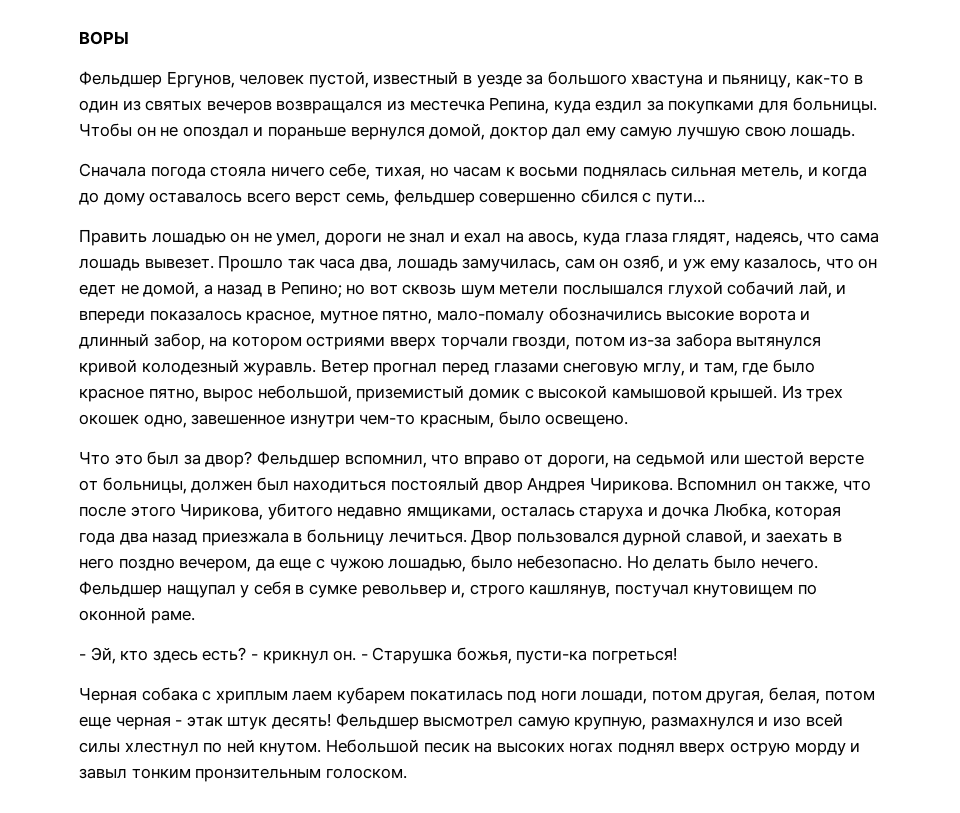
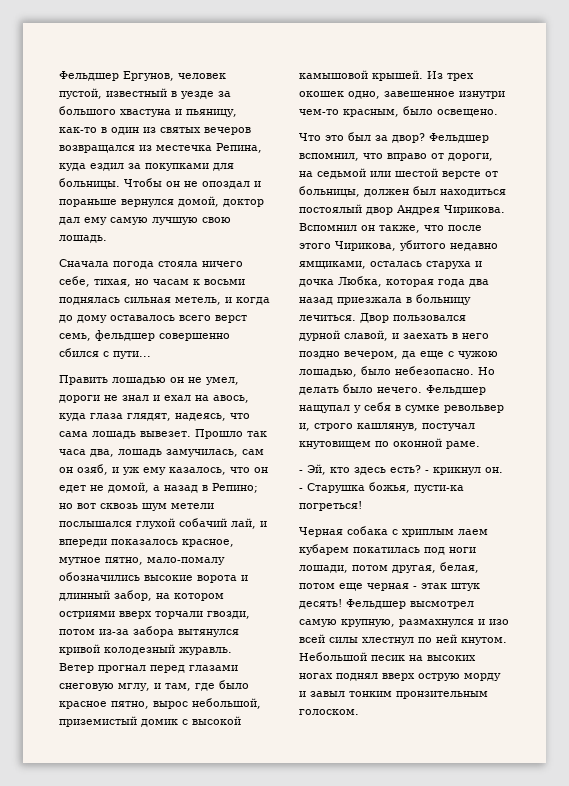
[79,31,129,45] ВОРЫ // -> (59, 76) none

